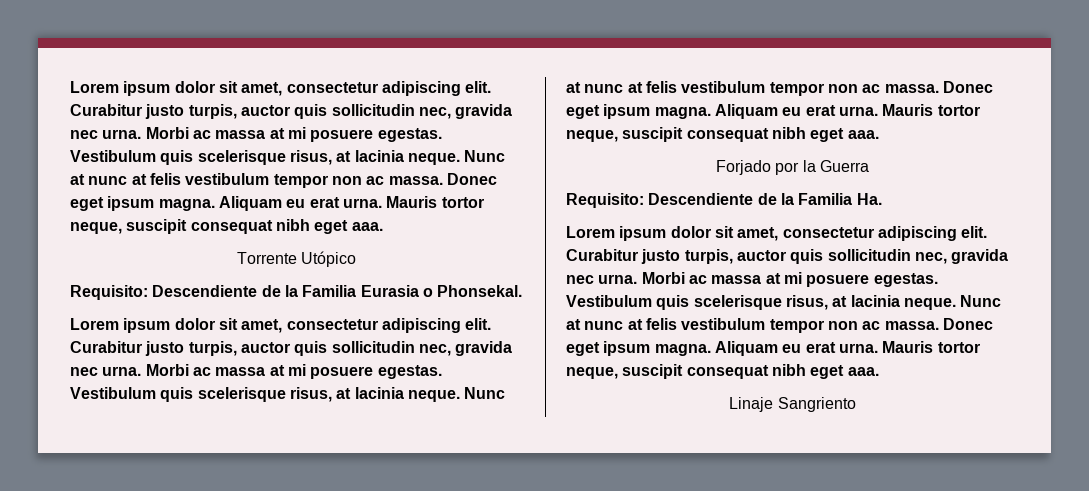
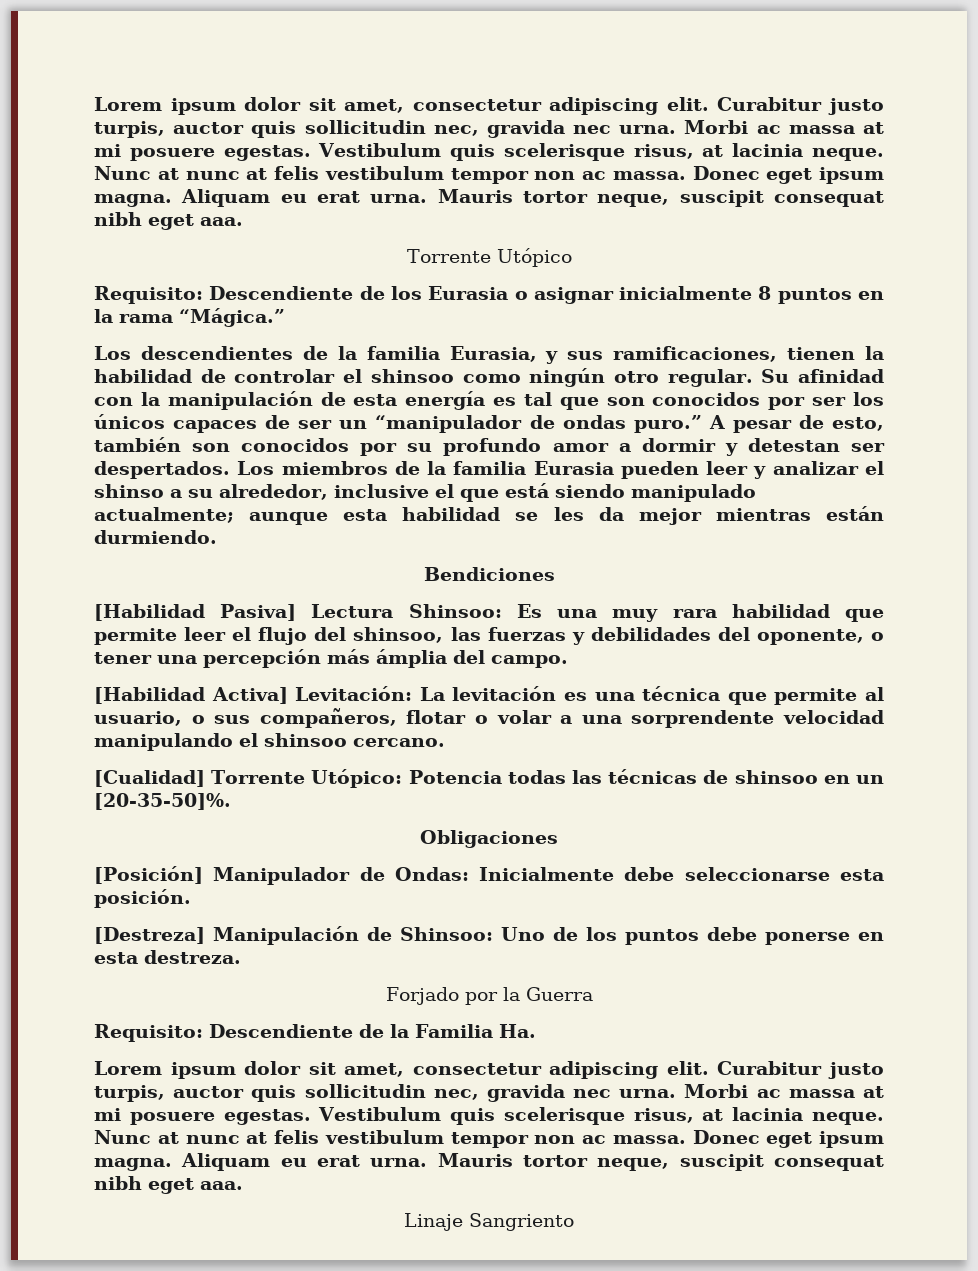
[284,285,523,297] [70,318,492,333] [70,341,513,356] [70,364,442,379] [70,387,506,402] [566,81,993,96] [566,104,980,119] [566,127,879,142] la Familia Eurasia o Phonsekal. // Lorem ipsum dolor sit amet, consectetur adipiscing elit. Curabitur justo turpis, auctor quis sollicitudin nec, gravida nec urna. Morbi ac massa at mi posuere egestas. Vestibulum quis scelerisque risus, at lacinia neque. Nunc at nunc at felis vestibulum tempor non ac massa. Donec eget ipsum magna. Aliquam eu erat urna. Mauris tortor neque, suscipit consequat nibh eget aaa. -> [390,286,884,304] [94,308,285,327] [94,346,884,364] [94,368,885,387] [94,391,884,410] [94,414,885,433] [94,437,886,456] [94,461,884,479] [94,483,756,502] [94,506,884,525] [94,530,217,544] [423,567,555,581] [94,604,884,622] [94,627,885,645] [94,649,568,668] [94,686,885,705] [94,708,885,728] [94,733,445,751] [94,769,884,788] [94,793,231,810] [420,830,558,848] [94,866,885,885] [94,889,191,908] [94,926,884,945] [94,950,241,964] los Eurasia o asignar inicialmente 8 puntos en la rama “Mágica.” // Los descendientes de la familia Eurasia, y sus ramificaciones, tienen la habilidad de controlar el shinsoo como ningún otro regular. Su afinidad con la manipulación de esta energía es tal que son conocidos por ser los únicos capaces de ser un “manipulador de ondas puro.” A pesar de esto, también son conocidos por su profundo amor a dormir y detestan ser despertados. Los miembros de la familia Eurasia pueden leer y analizar el shinso a su alrededor, inclusive el que está siendo manipulado actualmente; aunque esta habilidad se les da mejor mientras están durmiendo. // Bendiciones // [Habilidad Pasiva] Lectura Shinsoo: Es una muy rara habilidad que permite leer el flujo del shinsoo, las fuerzas y debilidades del oponente, o tener una percepción más ámplia del campo. // [Habilidad Activa] Levitación: La levitación es una técnica que permite al usuario, o sus compañeros, flotar o volar a una sorprendente velocidad manipulando el shinsoo cercano. // [Cualidad] Torrente Utópico: Potencia todas las técnicas de shinsoo en un [20-35-50]%. // Obligaciones // [Posición] Manipulador de Ondas: Inicialmente debe seleccionarse esta posición. // [Destreza] Manipulación de Shinsoo: Uno de los puntos debe ponerse en esta destreza.

